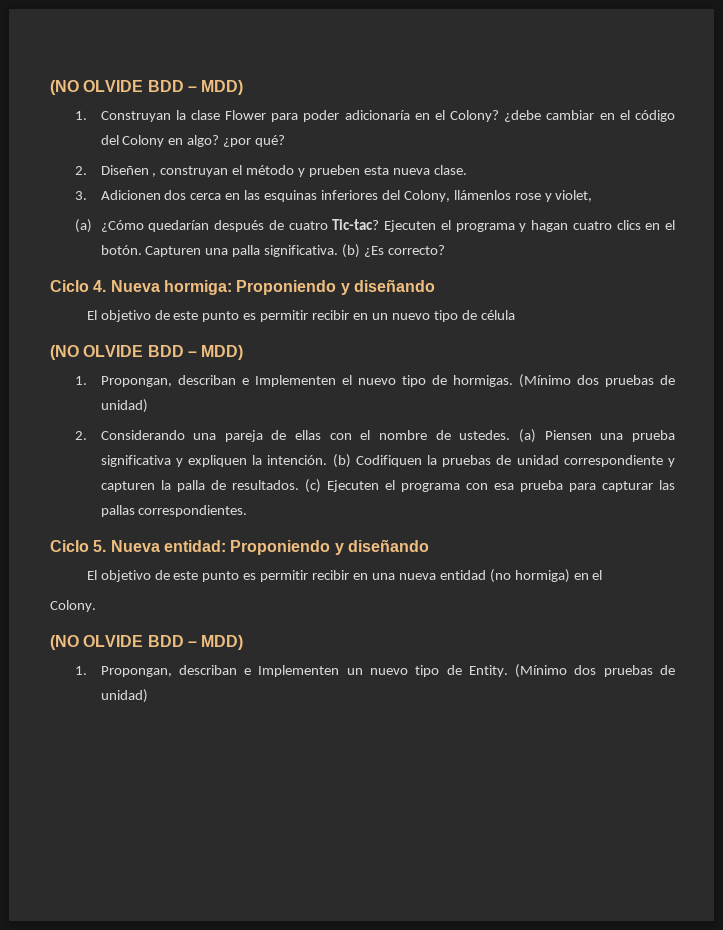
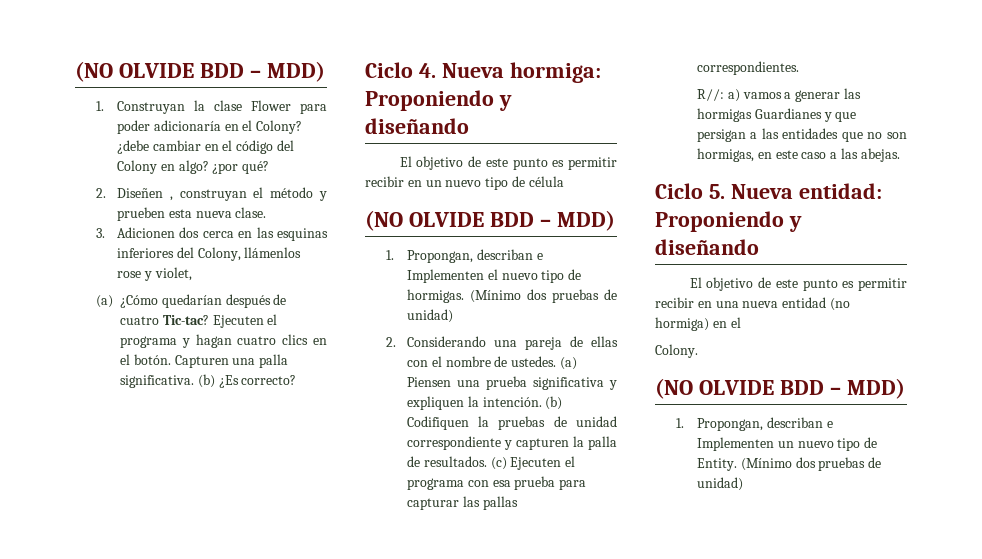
(248, 511) none -> [696,88,861,102] [696,108,857,122] [696,128,907,142] [696,148,900,162] // R//: a) vamos a generar las hormigas Guardianes y que persigan a las entidades que no son hormigas, en este caso a las abejas.

